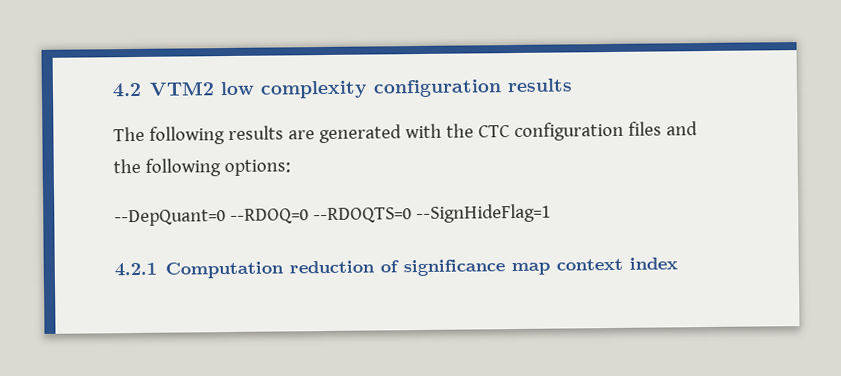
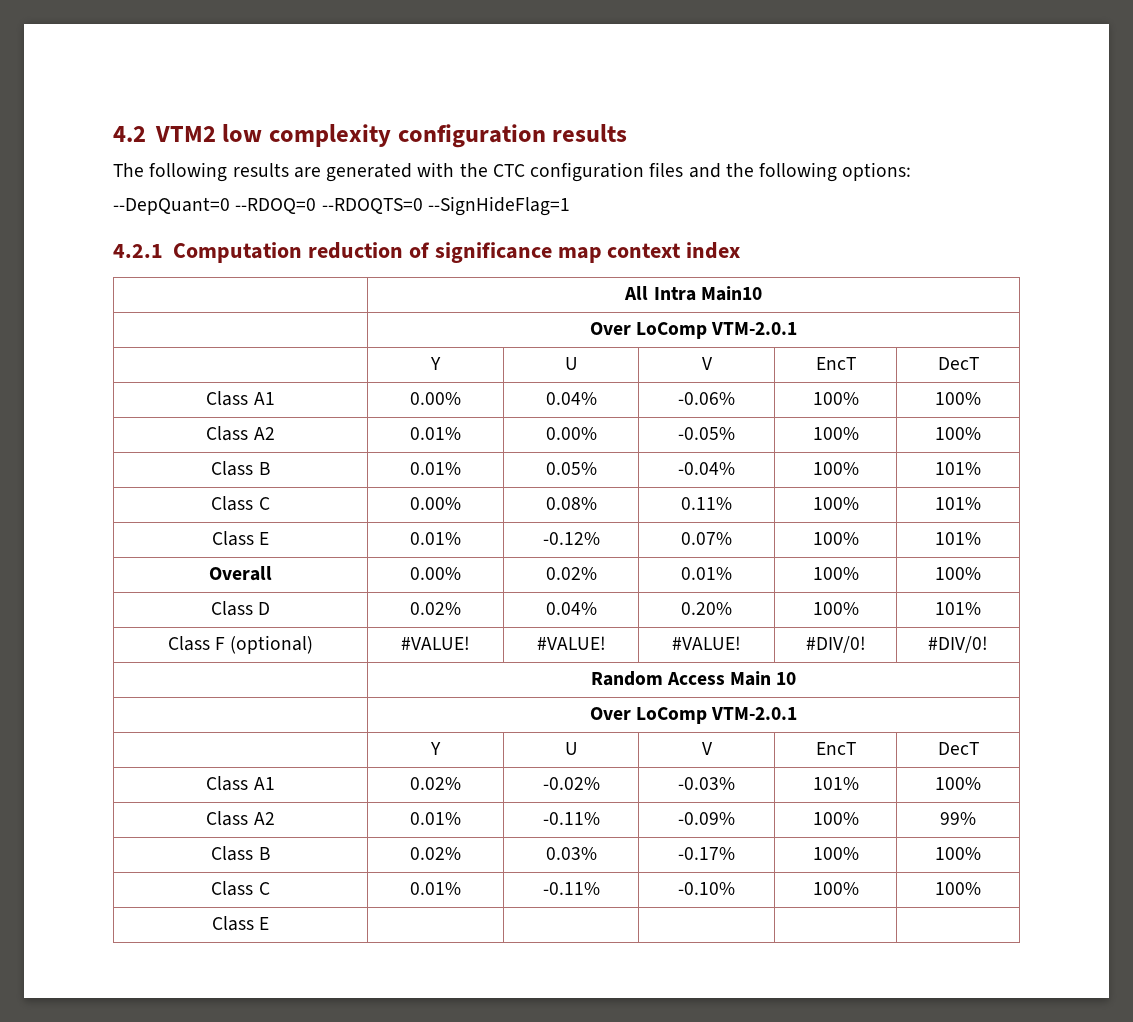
(679, 263) none -> [624,286,762,301] [589,322,798,339] [429,357,441,370] [564,357,578,370] [701,357,713,370] [815,357,856,370] [937,357,979,370] [206,391,275,406] [409,392,461,405] [545,392,597,405] [678,392,735,405] [812,392,859,405] [935,392,981,405] [206,426,275,441] [409,427,461,440] [545,427,597,440] [678,427,735,440] [812,427,859,440] [935,427,981,440] [211,461,270,476] [409,462,461,475] [545,462,597,475] [678,462,735,475] [812,462,859,475] [935,462,981,475] [211,496,270,511] [409,497,461,510] [545,497,597,510] [681,497,732,510] [812,497,859,510] [935,497,981,510] [211,531,270,546] [409,532,461,545] [542,532,600,545] [681,532,732,545] [812,532,859,545] [935,532,981,545] [209,566,272,581] [409,567,461,580] [545,567,597,580] [681,567,732,580] [812,567,859,580] [935,567,981,580] [210,601,271,616] [409,602,461,615] [545,602,597,615] [681,602,732,615] [812,602,859,615] [935,602,981,615] [167,635,314,654] [400,636,470,650] [536,636,606,650] [672,636,741,650] [805,636,866,653] [928,636,988,653] [590,671,797,686] [589,707,798,724] [429,742,441,755] [564,742,578,755] [701,742,713,755] [815,742,856,755] [937,742,979,755] [206,776,275,791] [409,777,461,790] [542,777,600,790] [678,777,735,790] [812,777,859,790] [935,777,981,790] [206,811,275,826] [409,812,461,825] [542,812,600,825] [678,812,735,825] [812,812,859,825] [940,812,976,825] [211,846,270,861] [409,847,461,860] [545,847,597,860] [678,847,735,860] [812,847,859,860] [935,847,981,860] [211,881,270,896] [409,882,461,895] [542,882,600,895] [678,882,735,895] [812,882,859,895] [935,882,981,895] [211,916,270,931] // | All Intra Main10 // | Over LoComp VTM-2.0.1 // | Y | U | V | EncT | DecT // Class A1 | 0.00% | 0.04% | -0.06% | 100% | 100% // Class A2 | 0.01% | 0.00% | -0.05% | 100% | 100% // Class B | 0.01% | 0.05% | -0.04% | 100% | 101% // Class C | 0.00% | 0.08% | 0.11% | 100% | 101% // Class E | 0.01% | -0.12% | 0.07% | 100% | 101% // Overall | 0.00% | 0.02% | 0.01% | 100% | 100% // Class D | 0.02% | 0.04% | 0.20% | 100% | 101% // Class F (optional) | #VALUE! | #VALUE! | #VALUE! | #DIV/0! | #DIV/0! // | Random Access Main 10 // | Over LoComp VTM-2.0.1 // | Y | U | V | EncT | DecT // Class A1 | 0.02% | -0.02% | -0.03% | 101% | 100% // Class A2 | 0.01% | -0.11% | -0.09% | 100% | 99% // Class B | 0.02% | 0.03% | -0.17% | 100% | 100% // Class C | 0.01% | -0.11% | -0.10% | 100% | 100% // Class E | | | | |

